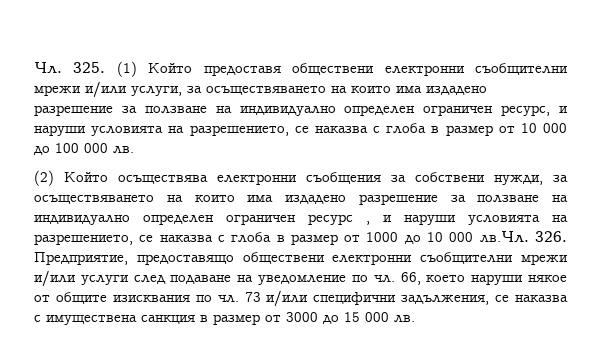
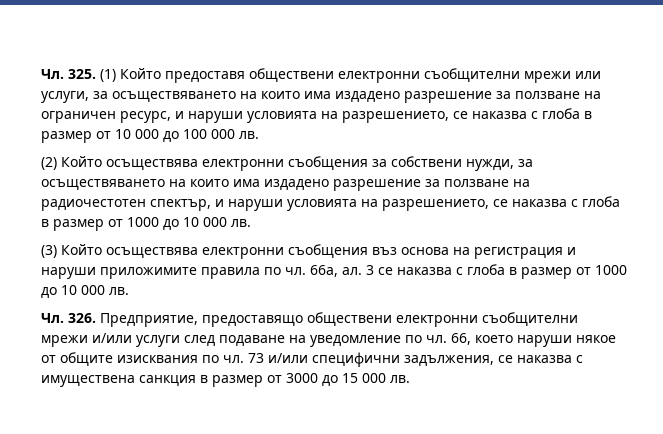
[85,81,127,98] и/или -> [575,71,601,79] или
[239,105,416,116] индивидуално определен -> (601, 95) none
[34,214,370,225] индивидуално определен ограничен ресурс , -> [41,199,211,211] радиочестотен спектър,
[479,231,529,243] лв.Чл. -> [231,219,251,227] [41,244,576,259] [41,264,627,279] [41,285,129,298] [41,313,64,323] лв. // (3) Който осъществява електронни съобщения въз основа на регистрация и наруши приложимите правила по чл. 66а, ал. 3 се наказва с глоба в размер от 1000 до 10 000 лв. // Чл.

